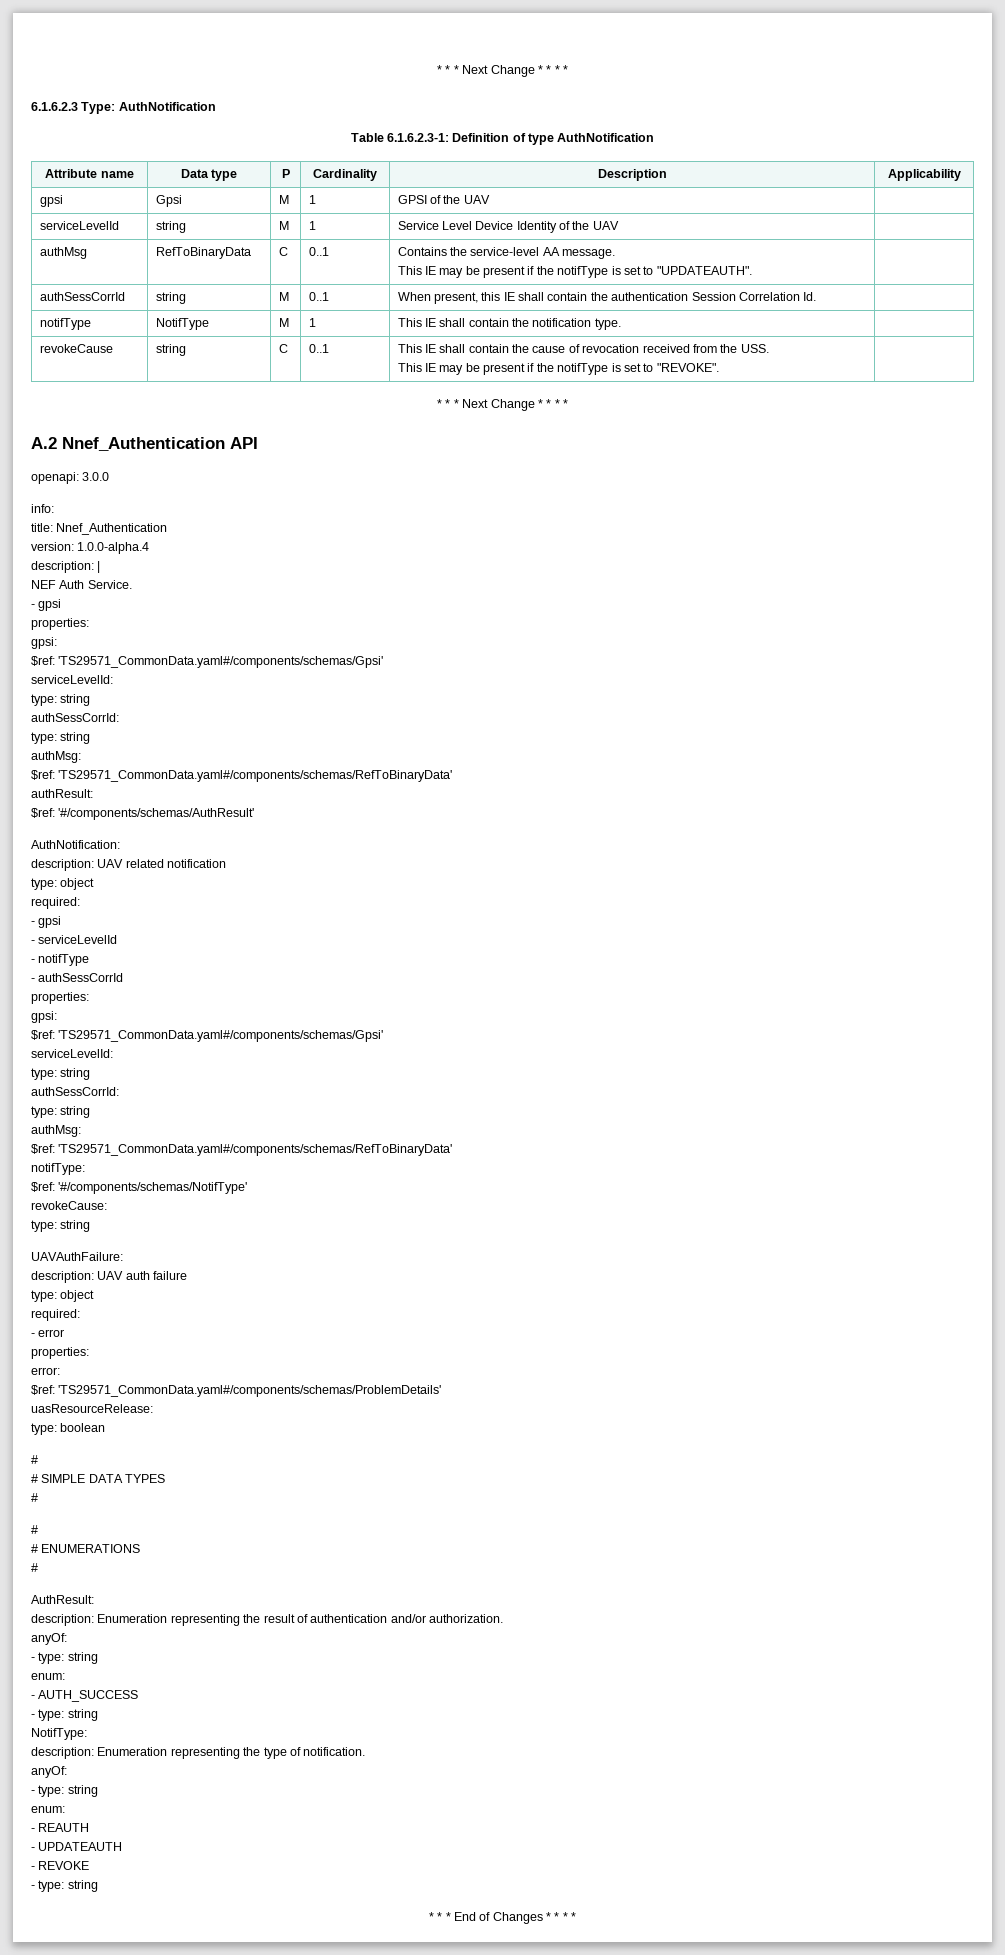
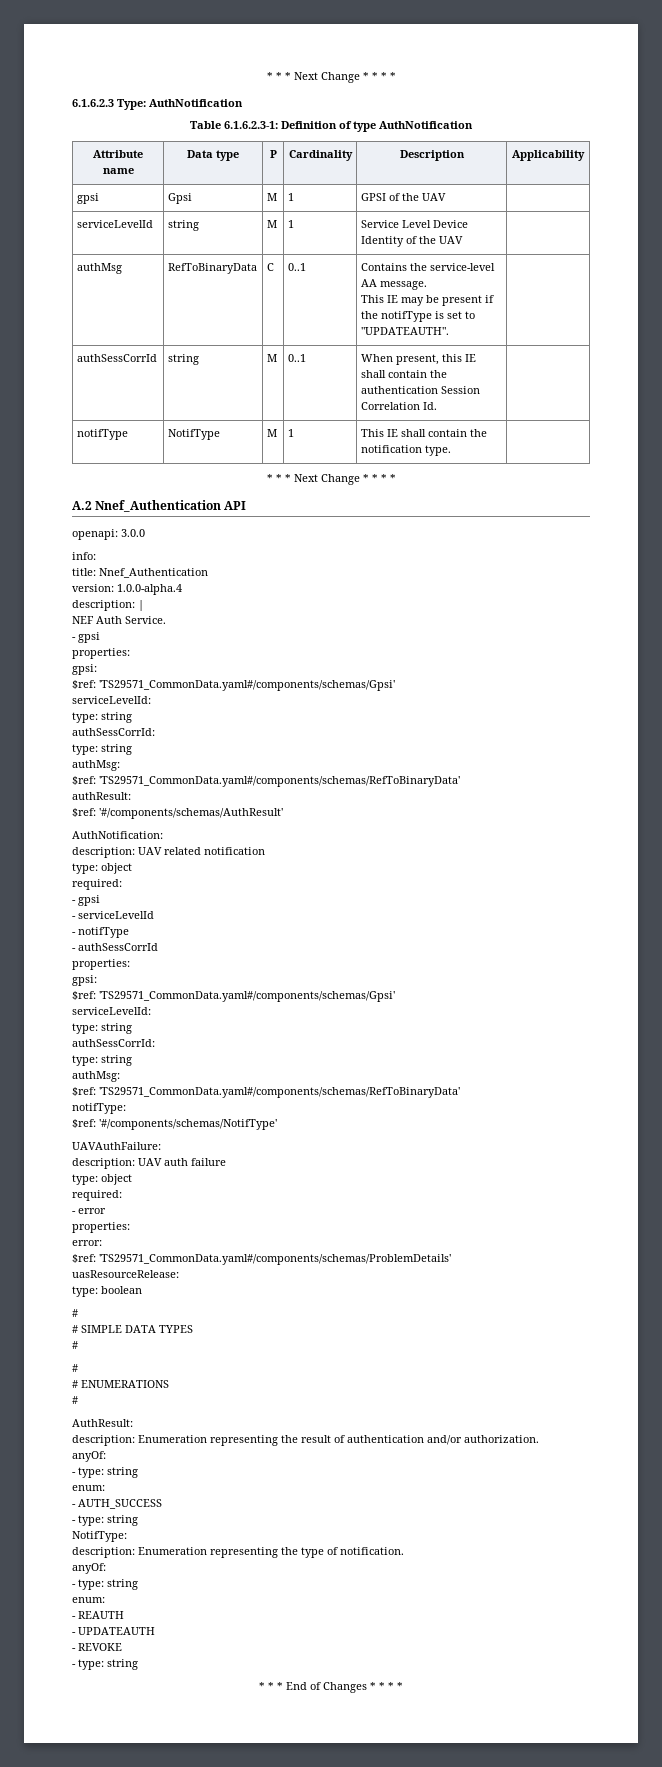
[39,344,113,353] [155,344,186,356] [278,344,288,353] [308,344,329,353] [397,344,769,353] [397,363,719,375] // revokeCause | string | C | 0..1 | This IE shall contain the cause of revocation received from the USS. // This IE may be present if the notifType is set to "REVOKE". | -> (451, 450) none
[31,1201,107,1210] [31,1220,91,1232] // revokeCause: // type: string -> (277, 1124) none

